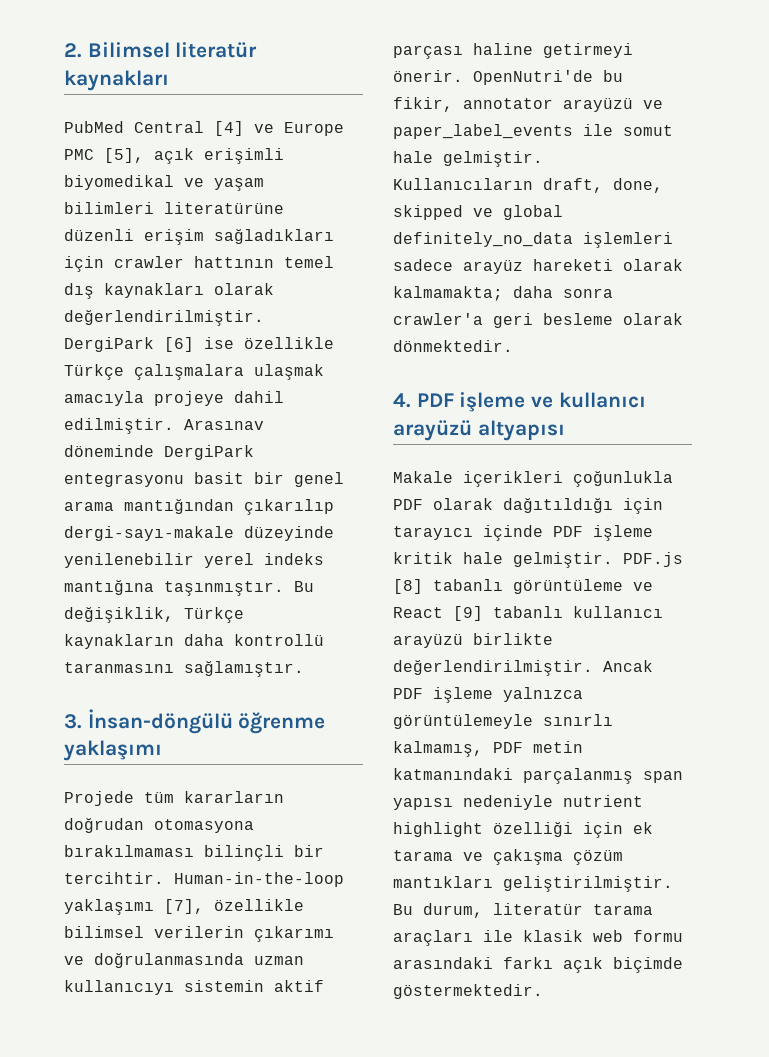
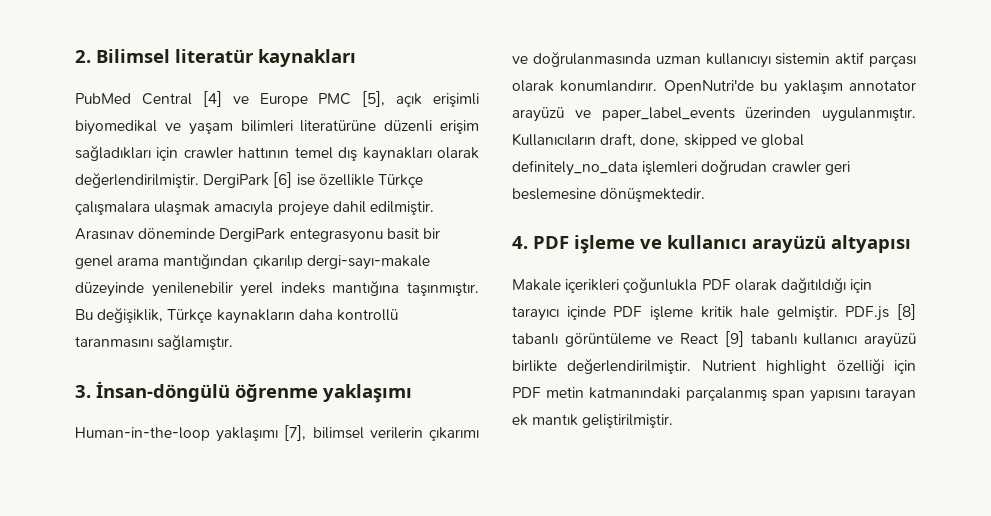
[64,791,284,806] [64,818,254,833] [64,845,324,861] [64,872,164,884] Projede tüm kararların doğrudan otomasyona bırakılmaması bilinçli bir tercihtir. -> (412, 393) none
[214,899,304,911] özellikle -> (307, 433) none
[473,43,633,58] [393,70,463,82] haline getirmeyi önerir. -> [512,80,658,92] olarak konumlandırır.
[393,97,453,112] fikir, -> [783,80,843,95] yaklaşım
[583,124,673,136] [393,151,543,167] ile somut hale gelmiştir. -> [745,107,916,122] üzerinden uygulanmıştır.
[393,259,683,274] [393,286,613,301] [393,313,683,328] [393,340,513,352] sadece arayüz hareketi olarak kalmamakta; daha sonra crawler'a geri besleme olarak dönmektedir. -> [701,159,850,175] [512,188,706,202] doğrudan crawler geri beslemesine dönüşmektedir.
[603,660,653,672] [393,687,583,703] [393,714,613,729] [393,741,483,757] Ancak PDF işleme yalnızca görüntülemeyle sınırlı kalmamış, -> [701,358,916,374] Nutrient highlight özelliği için
[393,795,643,810] [393,822,653,838] [393,849,623,865] [393,876,673,892] [393,903,653,918] [393,930,683,946] [393,957,683,973] [393,984,543,999] yapısı nedeniyle nutrient highlight özelliği için ek tarama ve çakışma çözüm mantıkları geliştirilmiştir. Bu durum, literatür tarama araçları ile klasik web formu arasındaki farkı açık biçimde göstermektedir. -> [809,387,916,402] [512,414,674,428] yapısını tarayan ek mantık geliştirilmiştir.

